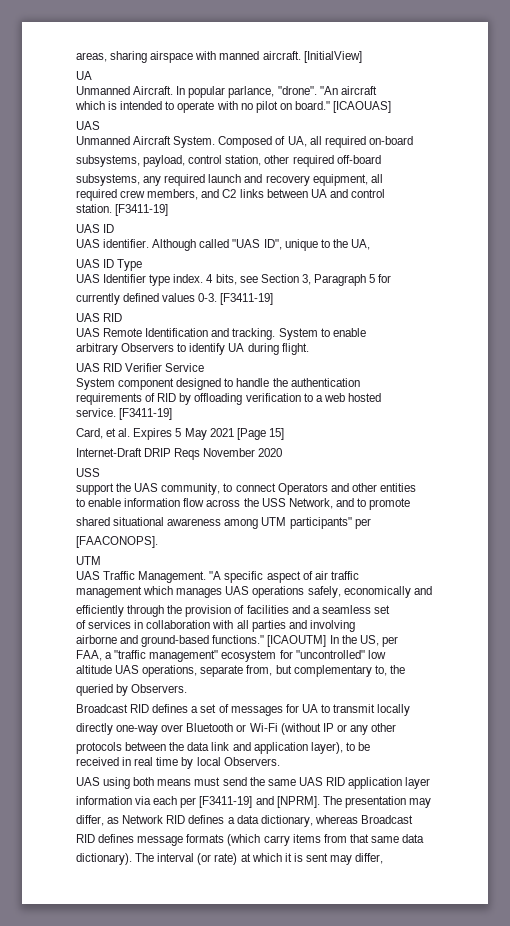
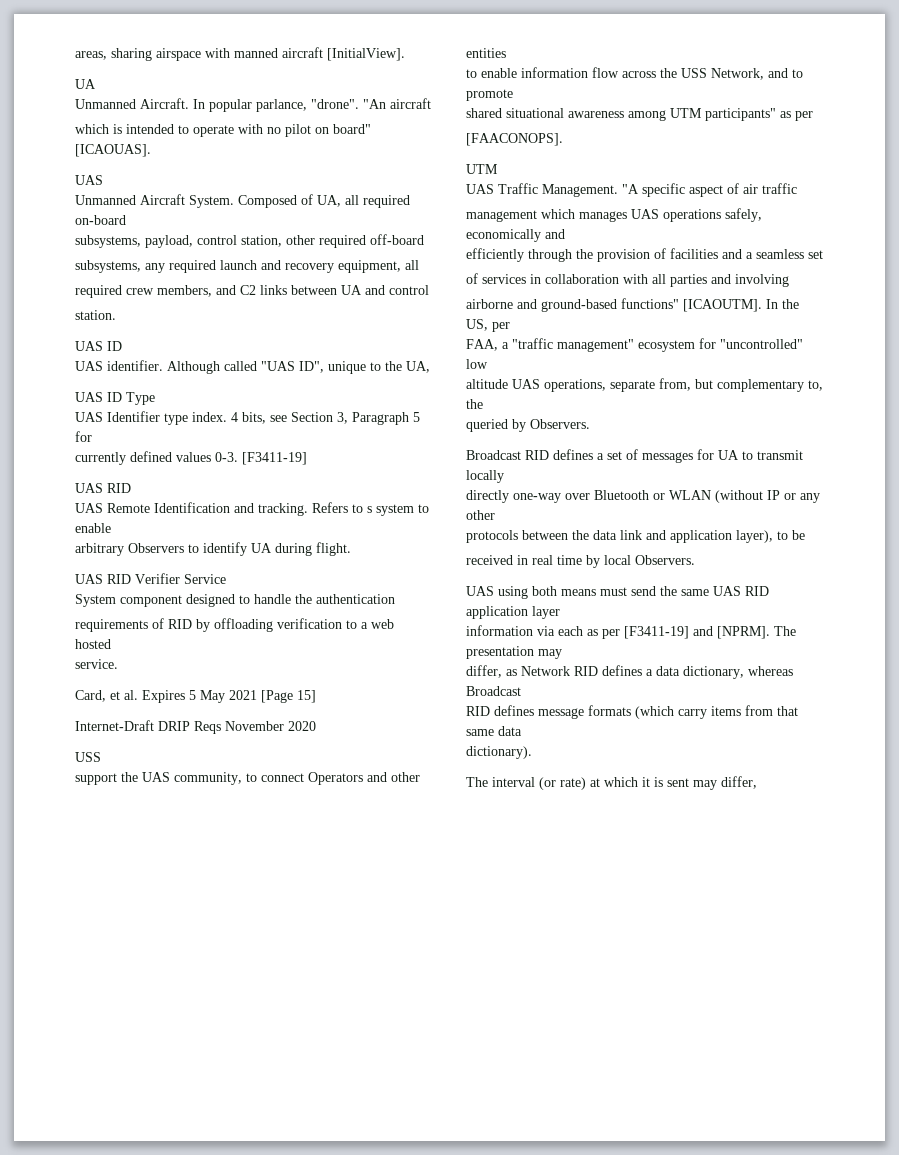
[262,51,362,63] aircraft. [InitialView] -> [282,47,405,61] aircraft [InitialView].
[294,101,392,113] board." [ICAOUAS] -> [333,124,371,134] [75,144,151,157] board" [ICAOUAS].
[115,204,169,216] [F3411-19] -> (116, 315) none
[278,328,318,340] System -> [312,502,414,516] Refers to s system
[119,408,173,420] [F3411-19] -> (118, 664) none
(352, 523) none -> [780,111,791,118] as
[212,635,327,647] functions." [ICAOUTM] -> [621,298,762,312] functions" [ICAOUTM].
[249,723,278,732] Wi-Fi -> [669,490,711,500] WLAN
(178, 800) none -> [587,629,598,636] as
(132, 859) none -> (532, 752) //

